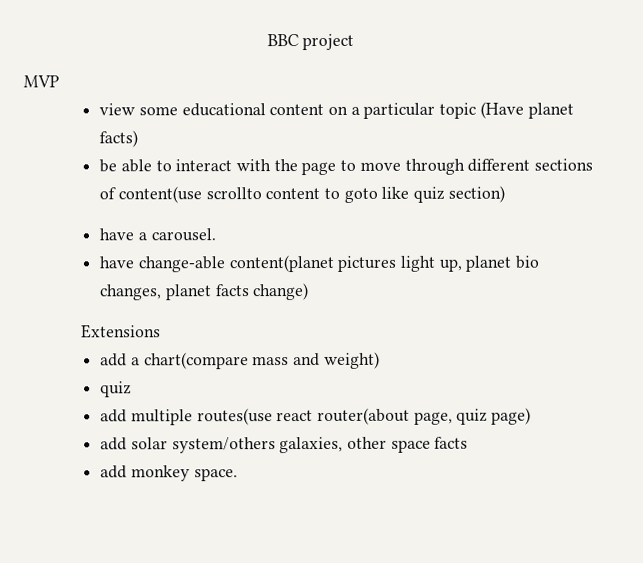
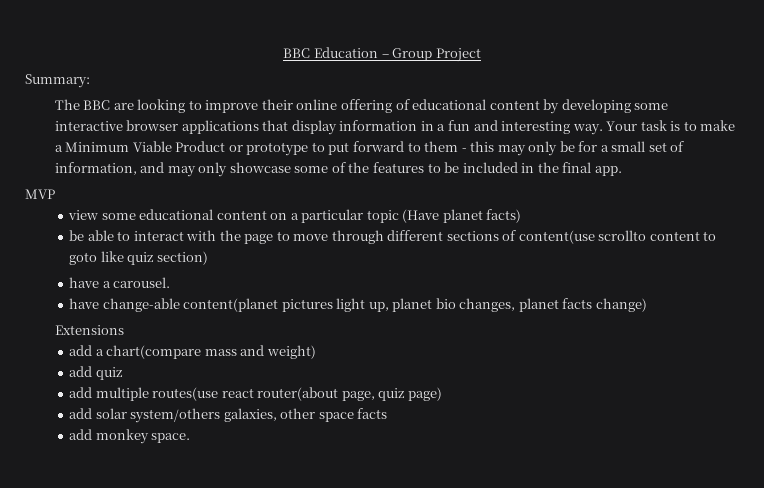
[266,33,355,51] BBC project -> [283,47,481,62] [25,74,90,88] [54,99,669,114] [54,120,736,135] [54,141,685,156] [54,162,622,177] BBC Education – Group Project // Summary: // The BBC are looking to improve their online offering of educational content by developing some interactive browser applications that display information in a fun and interesting way. Your task is to make a Minimum Viable Product or prototype to put forward to them - this may only be for a small set of information, and may only showcase some of the features to be included in the final app.
(380, 360) none -> [69,366,93,377] add

